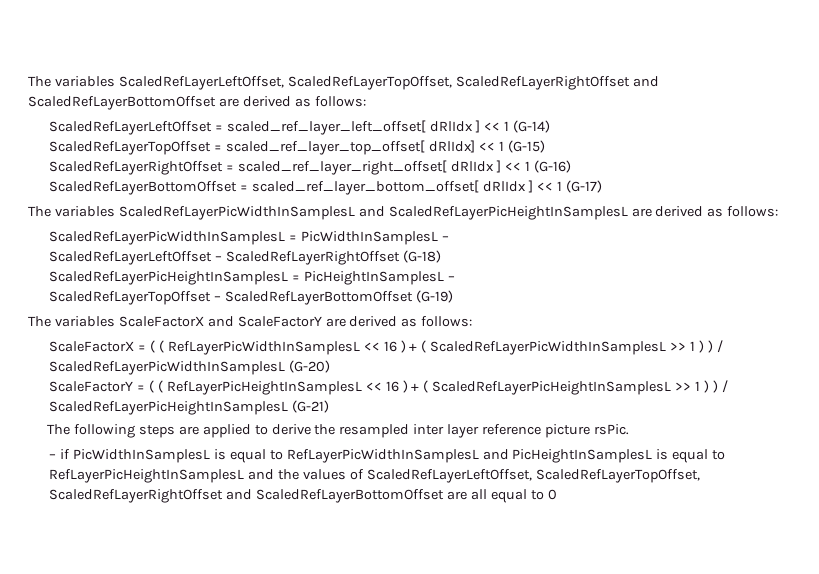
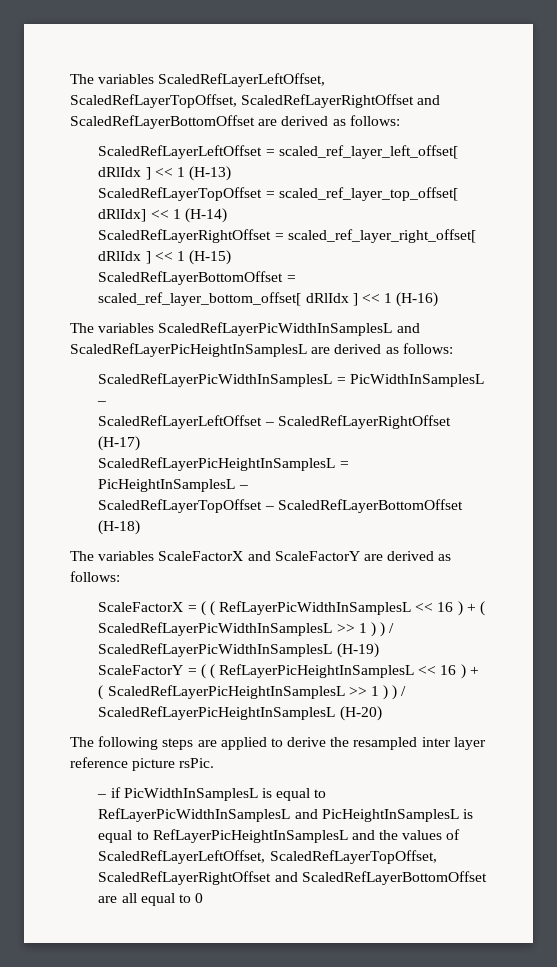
[512,120,550,133] (G-14) -> [189,166,232,181] (H-13)
[507,140,545,153] (G-15) -> [184,208,227,223] (H-14)
[533,160,571,173] (G-16) -> [189,250,232,265] (H-15)
[565,180,602,193] (G-17) -> [396,292,439,307] (H-16)
[402,250,441,263] (G-18) -> [98,436,141,451] (H-17)
[415,290,453,303] (G-19) -> [98,520,141,535] (H-18)
[289,360,331,373] (G-20) -> [336,643,379,658] (H-19)
[292,400,330,413] (G-21) -> [339,706,382,721] (H-20)

